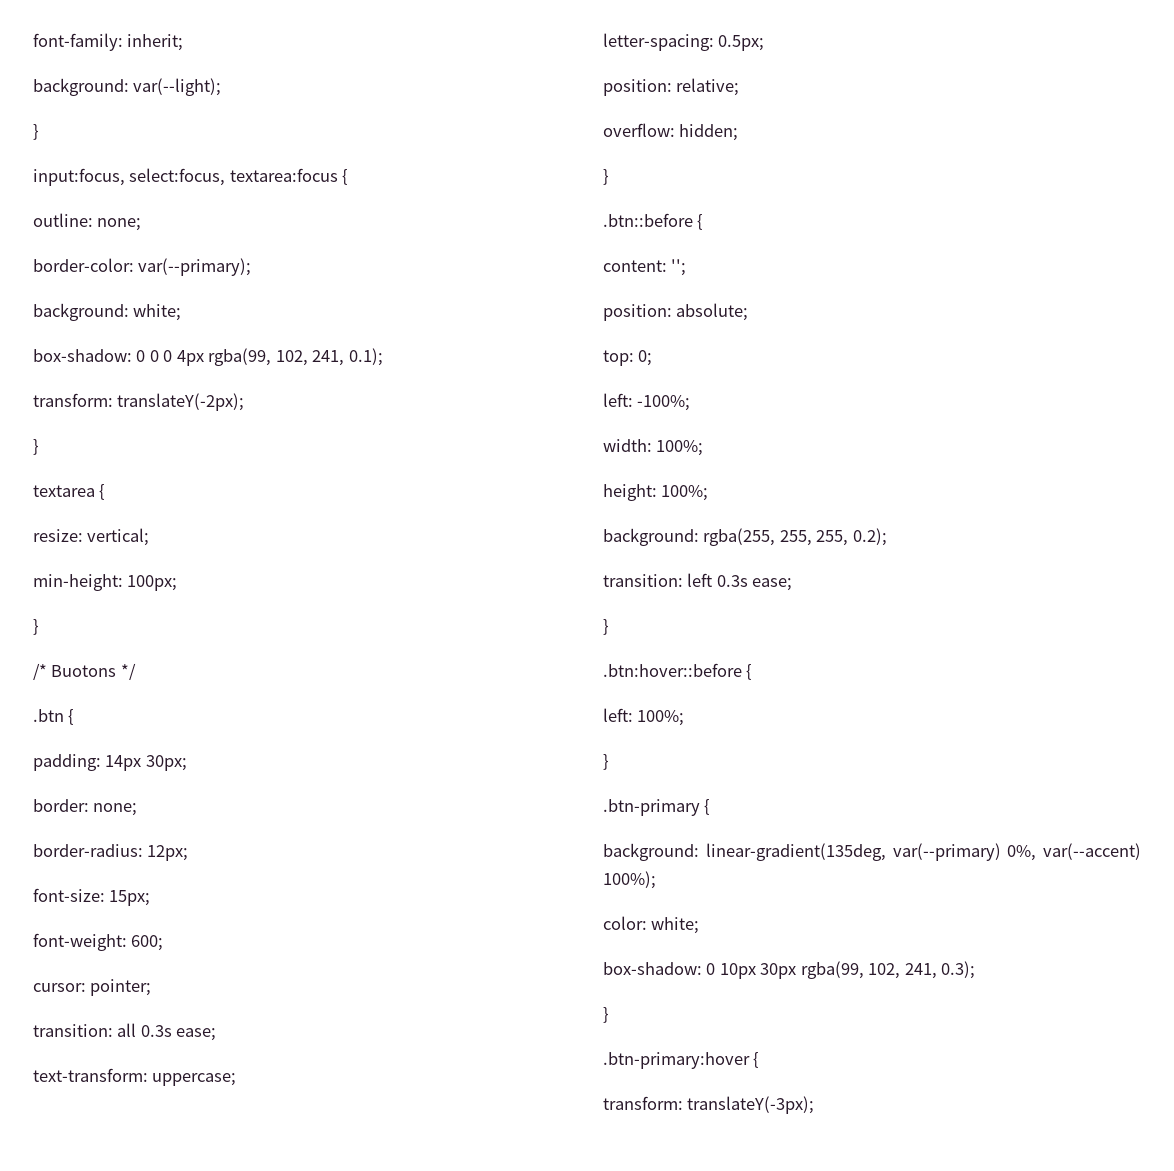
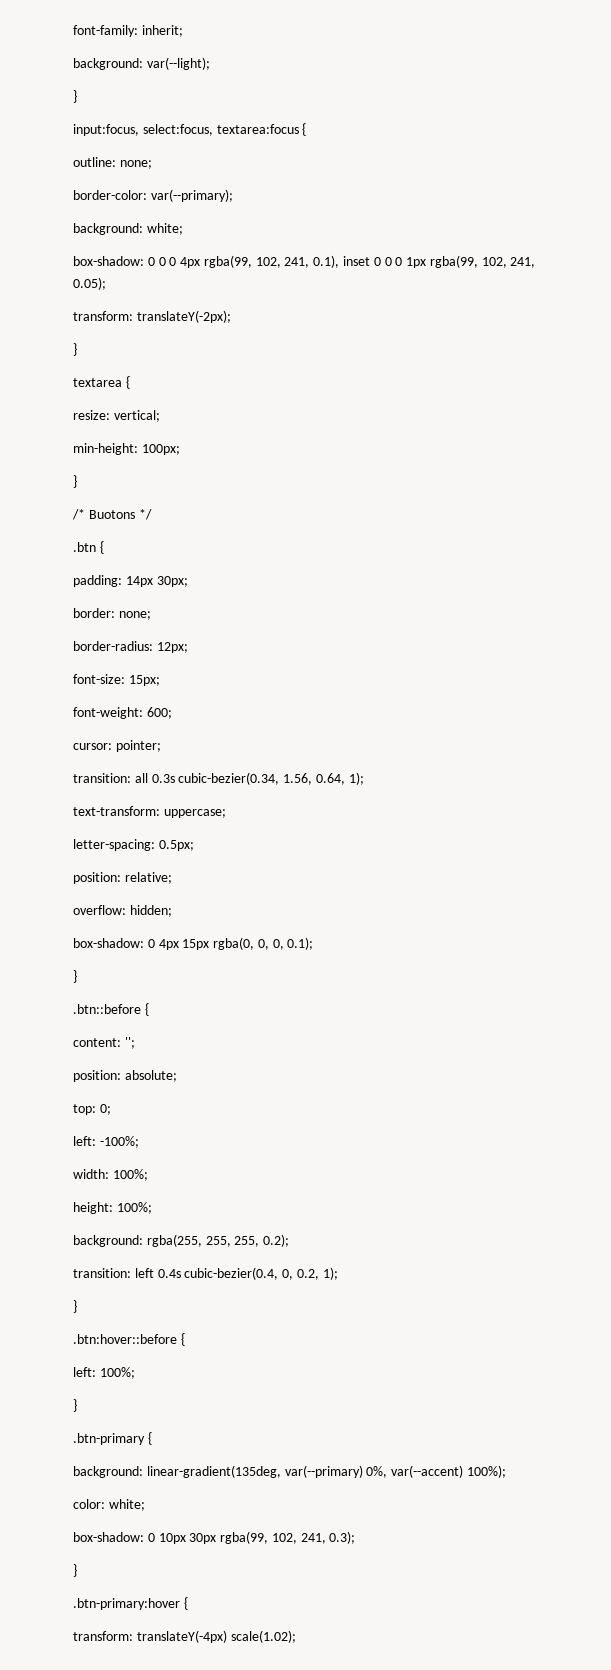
[348,348,383,366] 0.1); -> [313,255,536,268] [73,277,106,290] 0.1), inset 0 0 0 1px rgba(99, 102, 241, 0.05);
[176,1028,217,1041] ease; -> [178,772,364,785] cubic-bezier(0.34, 1.56, 0.64, 1);
(739, 132) none -> [73,937,314,950] // box-shadow: 0 4px 15px rgba(0, 0, 0, 0.1);
[716,575,793,591] 0.3s ease; -> [157,1267,338,1280] 0.4s cubic-bezier(0.4, 0, 0.2, 1);
[687,1096,815,1114] translateY(-3px); -> [136,1630,296,1643] translateY(-4px) scale(1.02);

